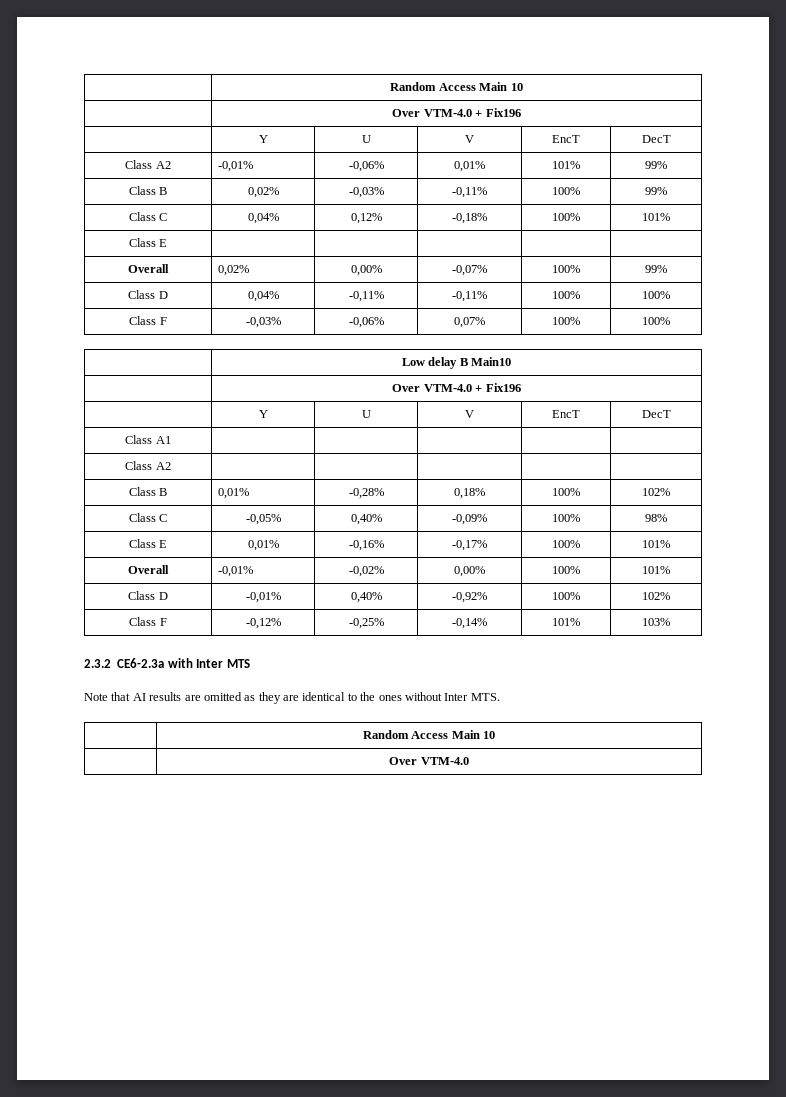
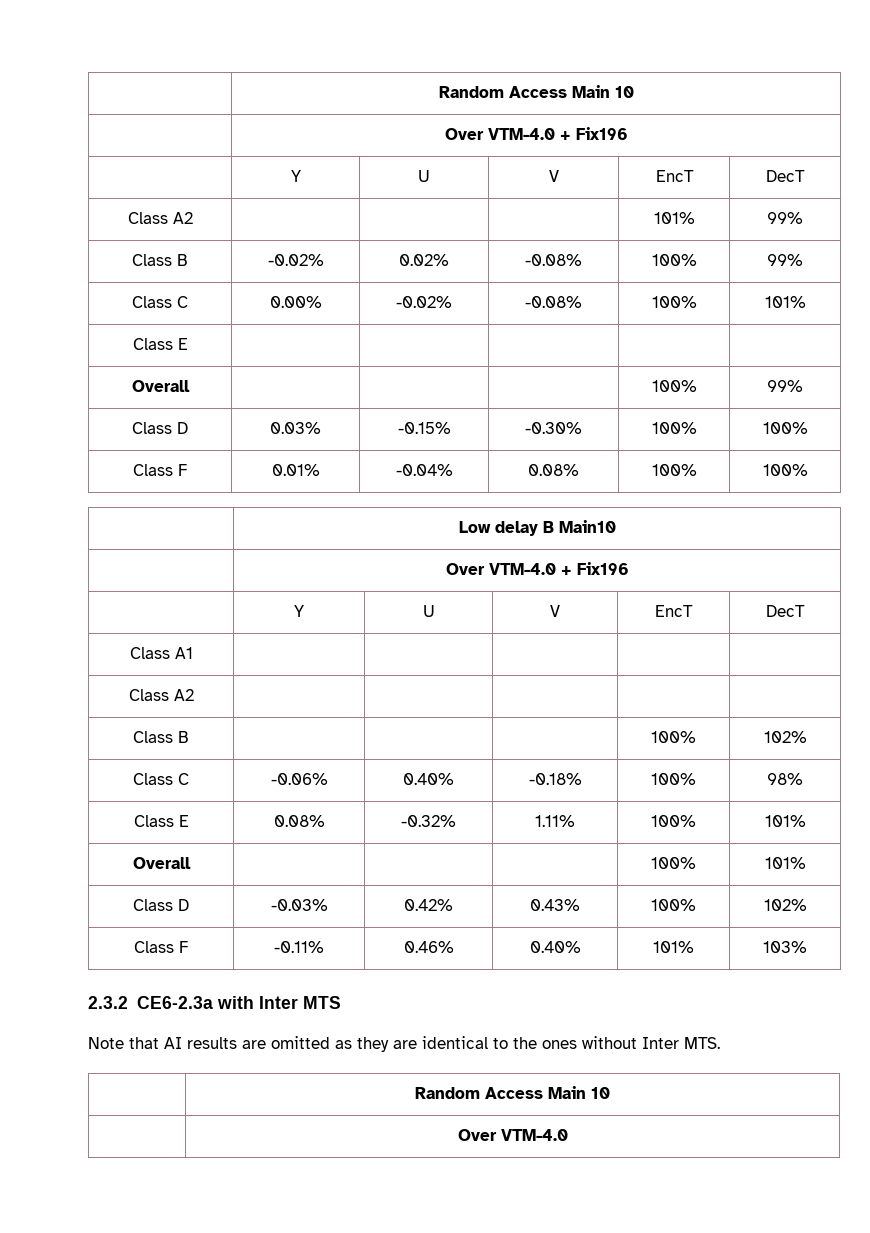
[217,161,253,172] [348,161,384,172] [454,161,485,172] -0,01% | -0,06% | 0,01% -> (193, 218) | |
[247,187,279,198] [348,187,384,198] [452,187,487,198] 0,02% | -0,03% | -0,11% -> [267,254,324,266] [399,254,449,266] [525,254,582,266] -0.02% | 0.02% | -0.08%
[247,213,279,224] [350,213,382,224] [452,213,487,224] 0,04% | 0,12% | -0,18% -> [269,296,322,308] [396,296,452,308] [525,296,582,308] 0.00% | -0.02% | -0.08%
[217,265,249,276] [350,265,382,276] [452,265,487,276] 0,02% | 0,00% | -0,07% -> (190, 386) | |
[247,291,279,302] [348,291,384,302] [452,291,487,302] 0,04% | -0,11% | -0,11% -> [270,422,321,434] [397,422,451,434] [525,422,582,434] 0.03% | -0.15% | -0.30%
[245,317,281,328] [348,317,384,328] [454,317,485,328] -0,03% | -0,06% | 0,07% -> [271,464,320,476] [395,464,453,476] [528,464,579,476] 0.01% | -0.04% | 0.08%
[217,488,249,499] [348,488,384,499] [454,488,485,499] 0,01% | -0,28% | 0,18% -> (189, 737) | |
[245,514,281,525] [350,514,382,525] [452,514,487,525] -0,05% | 0,40% | -0,09% -> [270,773,328,785] [403,773,454,785] [528,773,582,785] -0.06% | 0.40% | -0.18%
[247,540,279,551] [348,540,384,551] [452,540,487,551] 0,01% | -0,16% | -0,17% -> [273,815,325,827] [401,815,456,827] [535,815,575,827] 0.08% | -0.32% | 1.11%
[217,566,253,577] [348,566,384,577] [454,566,485,577] -0,01% | -0,02% | 0,00% -> (191, 863) | |
[245,592,281,603] [350,592,382,603] [452,592,487,603] -0,01% | 0,40% | -0,92% -> [270,899,328,911] [404,899,453,911] [530,899,580,911] -0.03% | 0.42% | 0.43%
[245,618,281,629] [348,618,384,629] [452,618,487,629] -0,12% | -0,25% | -0,14% -> [274,941,324,953] [403,941,454,953] [529,941,581,953] -0.11% | 0.46% | 0.40%

